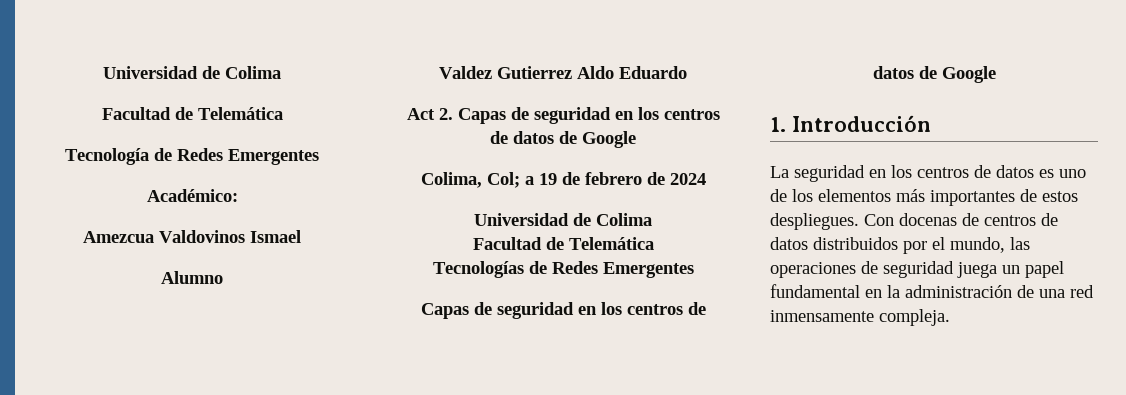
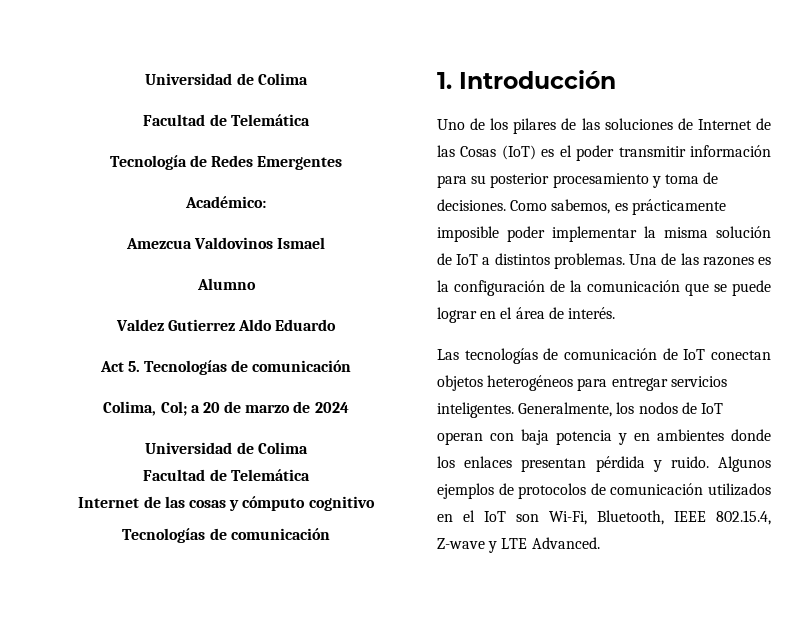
[438,107,720,124] [490,131,636,148] 2. Capas de seguridad en los centros de datos de Google -> [127,360,352,375] 5. Tecnologías de comunicación
[538,172,642,185] 19 de febrero -> [202,401,291,413] 20 de marzo
[432,261,694,278] [420,302,706,319] [872,66,996,83] [770,115,931,132] [770,165,1086,182] [770,189,1078,206] [770,213,1058,230] [770,237,1030,254] [770,261,1064,278] [770,284,1094,298] [770,309,950,326] Tecnologías de Redes Emergentes // Capas de seguridad en los centros de datos de Google // 1. Introducción // La seguridad en los centros de datos es uno de los elementos más importantes de estos despliegues. Con docenas de centros de datos distribuidos por el mundo, las operaciones de seguridad juega un papel fundamental en la administración de una red inmensamente compleja. -> [78,496,375,511] [122,528,330,543] [437,70,616,89] [437,118,771,134] [437,145,771,161] [437,172,719,188] [437,199,726,215] [437,226,771,242] [437,253,771,269] [437,280,771,296] [437,307,615,323] [437,348,771,364] [437,375,727,391] [437,402,723,418] [437,429,771,445] [437,456,771,472] [437,483,771,499] [437,510,771,525] [437,537,600,553] Internet de las cosas y cómputo cognitivo // Tecnologías de comunicación // 1. Introducción // Uno de los pilares de las soluciones de Internet de las Cosas (IoT) es el poder transmitir información para su posterior procesamiento y toma de decisiones. Como sabemos, es prácticamente imposible poder implementar la misma solución de IoT a distintos problemas. Una de las razones es la configuración de la comunicación que se puede lograr en el área de interés. // Las tecnologías de comunicación de IoT conectan objetos heterogéneos para entregar servicios inteligentes. Generalmente, los nodos de IoT operan con baja potencia y en ambientes donde los enlaces presentan pérdida y ruido. Algunos ejemplos de protocolos de comunicación utilizados en el IoT son Wi-Fi, Bluetooth, IEEE 802.15.4, Z-wave y LTE Advanced.

